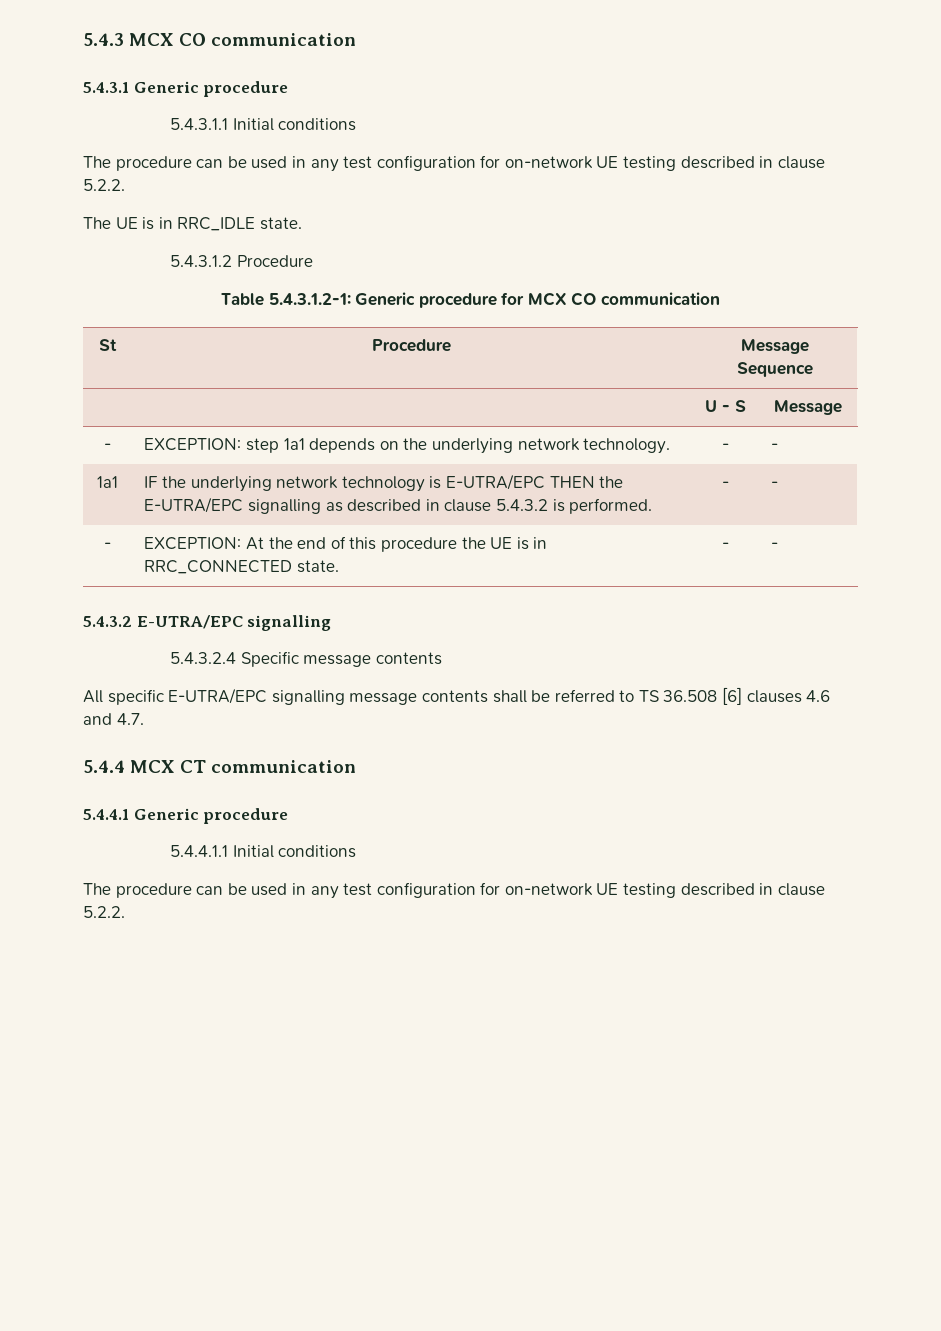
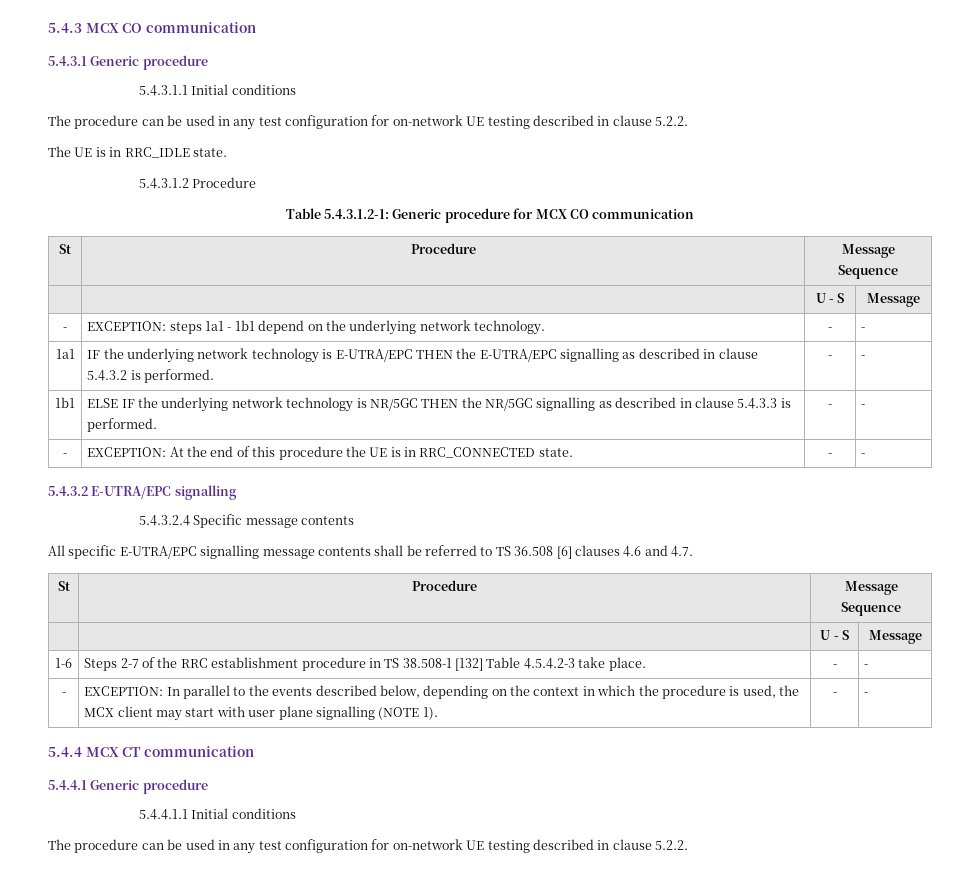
[245,438,376,453] step 1a1 depends -> [169,320,305,334] steps 1a1 - 1b1 depend
(779, 484) none -> [55,397,75,408] [87,397,791,412] [87,418,158,432] [828,404,832,408] [861,404,866,408] // 1b1 | ELSE IF the underlying network technology is NR/5GC THEN the NR/5GC signalling as described in clause 5.4.3.3 is performed. | - | -
(144, 719) none -> [57,581,70,591] [412,580,477,591] [844,581,898,595] [841,602,901,616] [820,630,849,640] [868,630,922,644] [55,658,72,668] [84,657,646,671] [832,664,837,668] [864,664,869,668] [61,692,66,696] [84,685,800,699] [84,706,438,721] [832,692,837,696] [864,692,869,696] // St | Procedure | Message Sequence // | | U - S | Message // 1-6 | Steps 2-7 of the RRC establishment procedure in TS 38.508-1 [132] Table 4.5.4.2-3 take place. | - | - // - | EXCEPTION: In parallel to the events described below, depending on the context in which the procedure is used, the MCX client may start with user plane signalling (NOTE 1). | - | -

